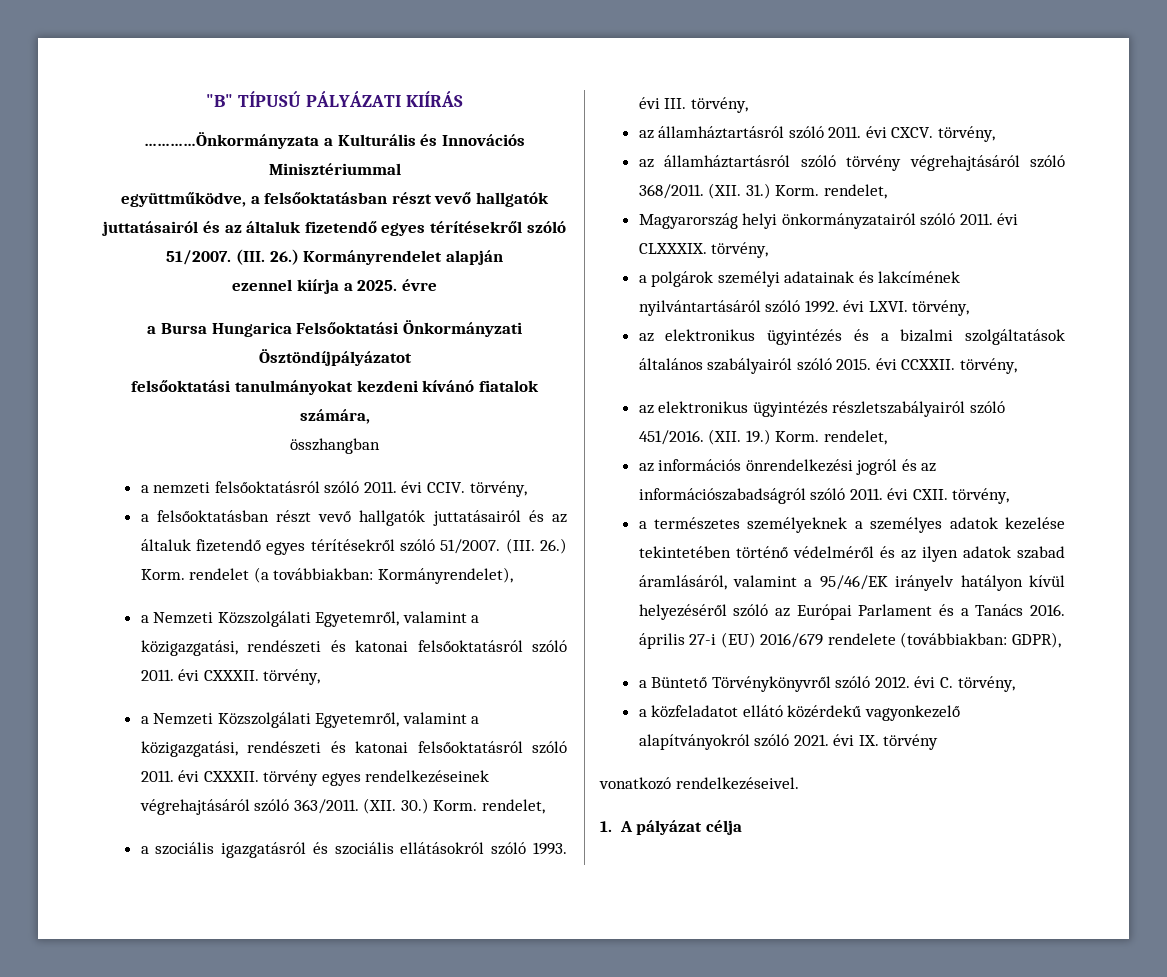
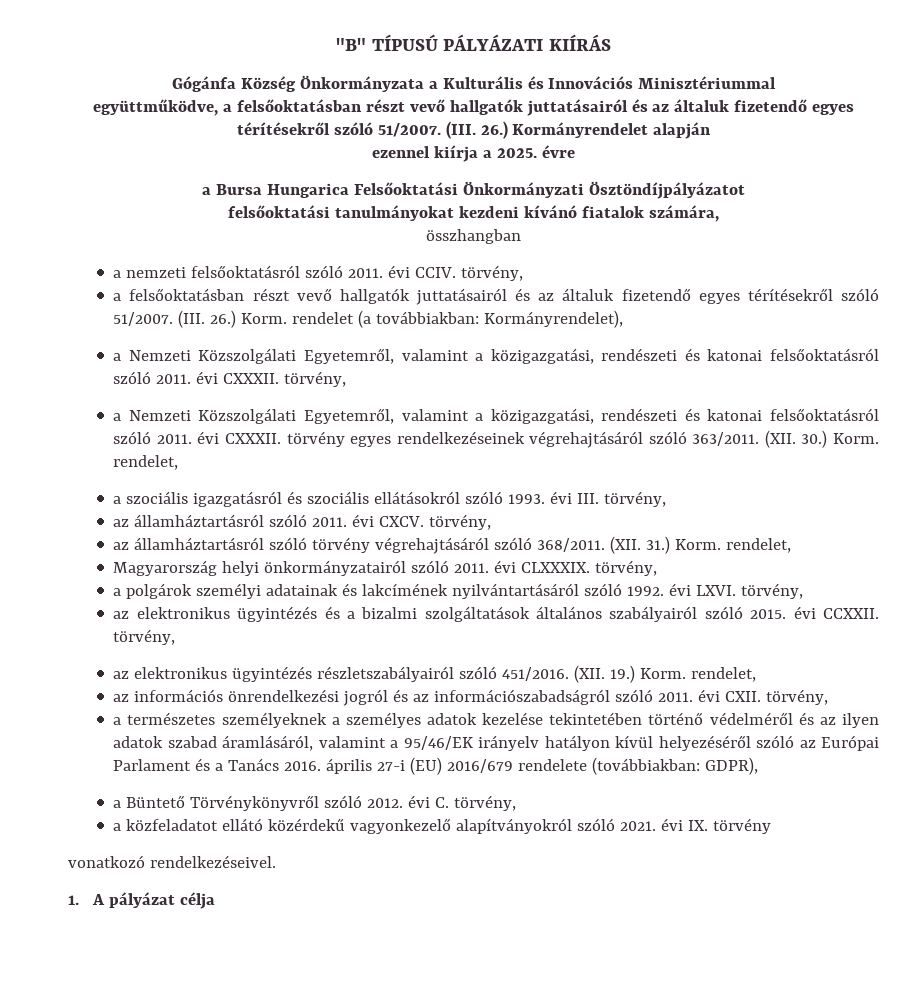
[144,132,320,149] …………Önkormányzata -> [171,75,424,92] Gógánfa Község Önkormányzata

